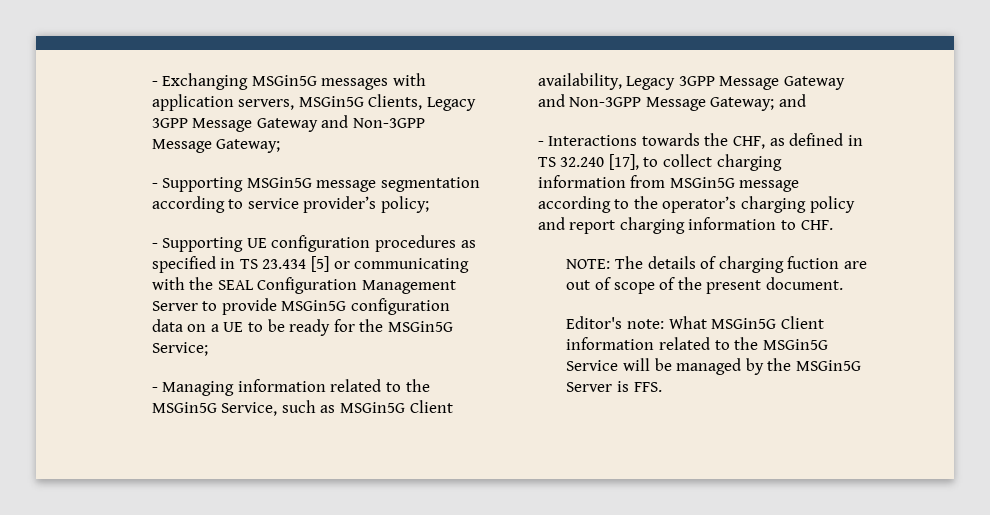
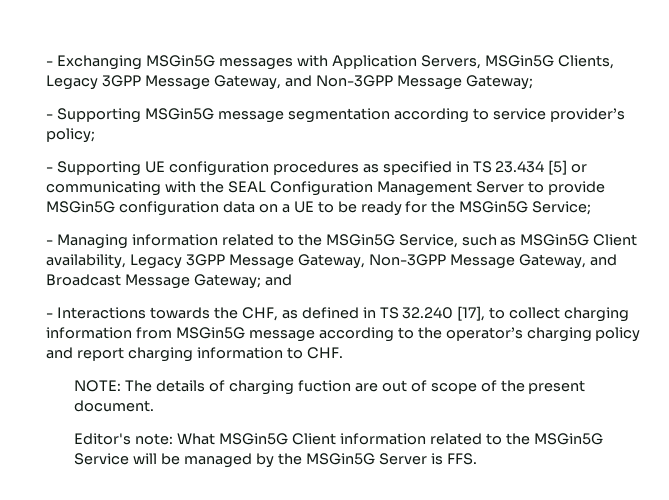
[151,94,295,111] application servers, -> [331,55,481,69] Application Servers,
[256,118,318,132] Gateway -> [213,75,281,90] Gateway,
[784,76,846,90] [537,94,642,107] Gateway and Non-3GPP -> [297,254,617,269] [46,274,122,286] Gateway, Non-3GPP Message Gateway, and Broadcast

